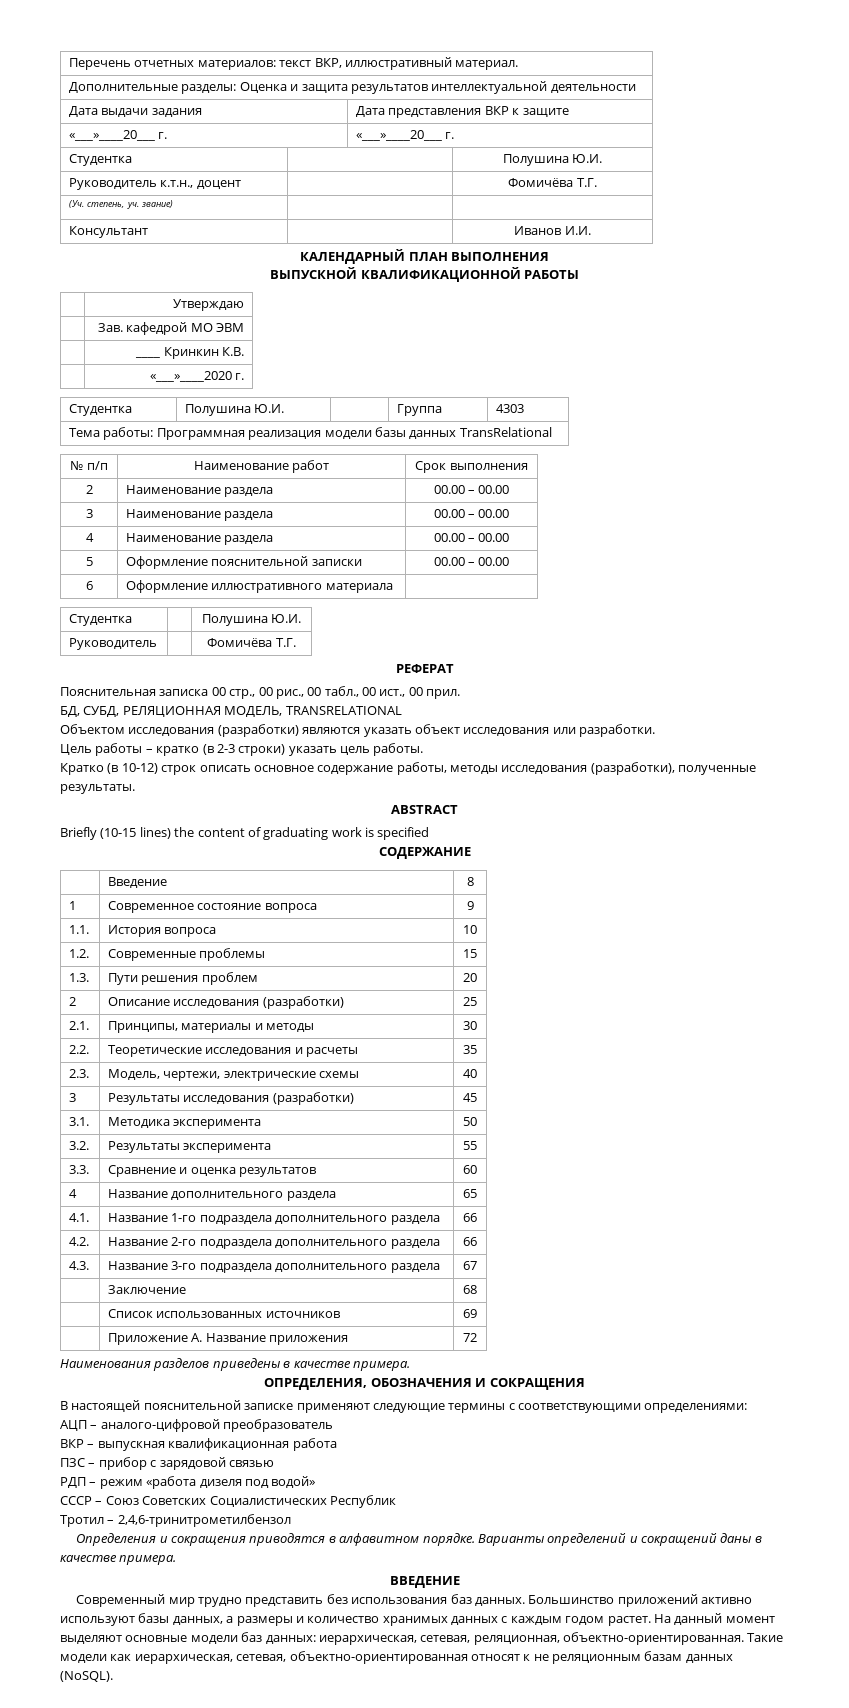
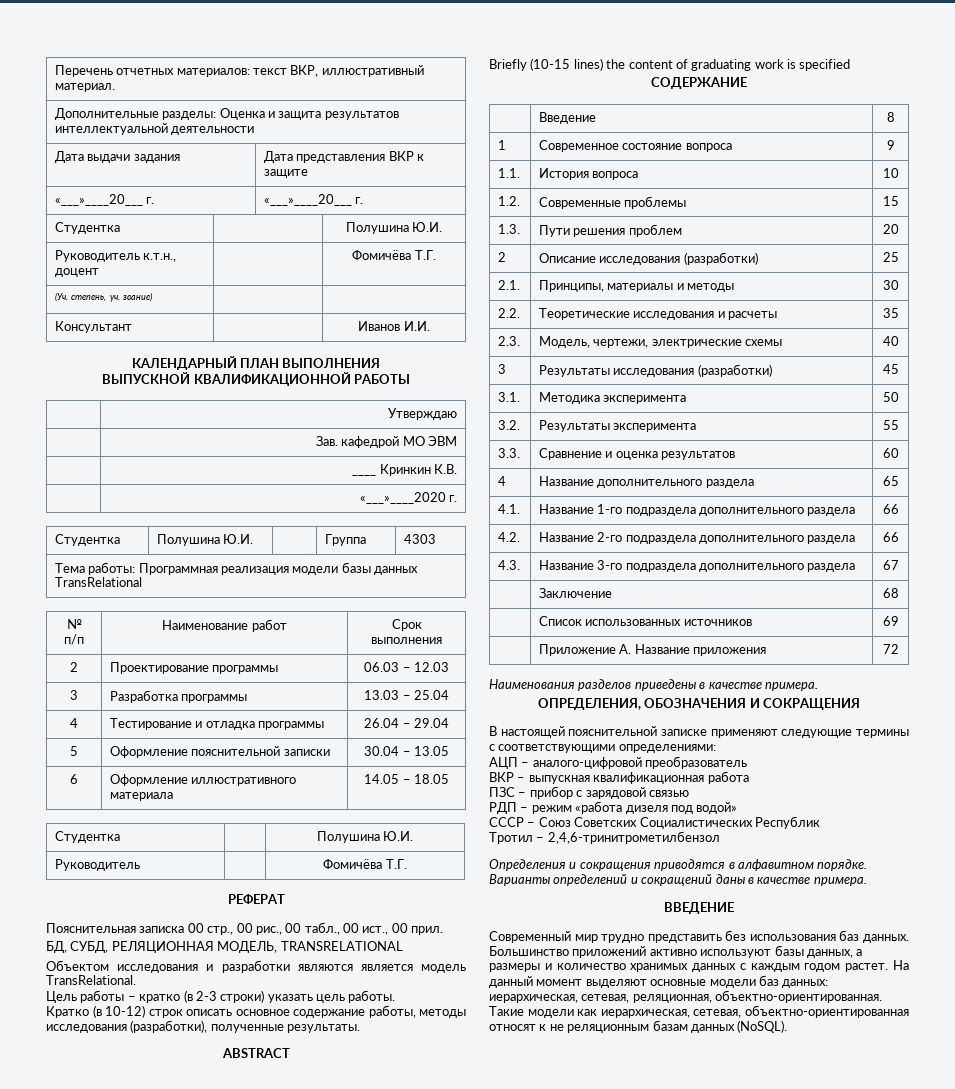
[126,485,274,497] [433,485,510,494] [85,509,93,518] [126,509,274,521] [433,509,510,518] [85,533,94,542] [126,533,274,545] [433,533,510,542] Наименование раздела | 00.00 – 00.00 // 3 | Наименование раздела | 00.00 – 00.00 // 4 | Наименование раздела | 00.00 – 00.00 -> [109,662,279,674] [364,662,449,672] [70,690,78,700] [109,690,248,703] [364,690,449,700] [70,718,78,728] [109,718,325,730] [364,718,449,728] Проектирование программы | 06.03 – 12.03 // 3 | Разработка программы | 13.03 – 25.04 // 4 | Тестирование и отладка программы | 26.04 – 29.04
[433,557,510,566] 00.00 – 00.00 -> [364,746,449,756] 30.04 – 13.05
(393, 588) none -> [364,774,449,784] 14.05 – 18.05
[217,724,655,737] (разработки) являются указать объект исследования или разработки. -> [206,960,466,973] [46,975,136,985] и разработки являются является модель TransRelational.

